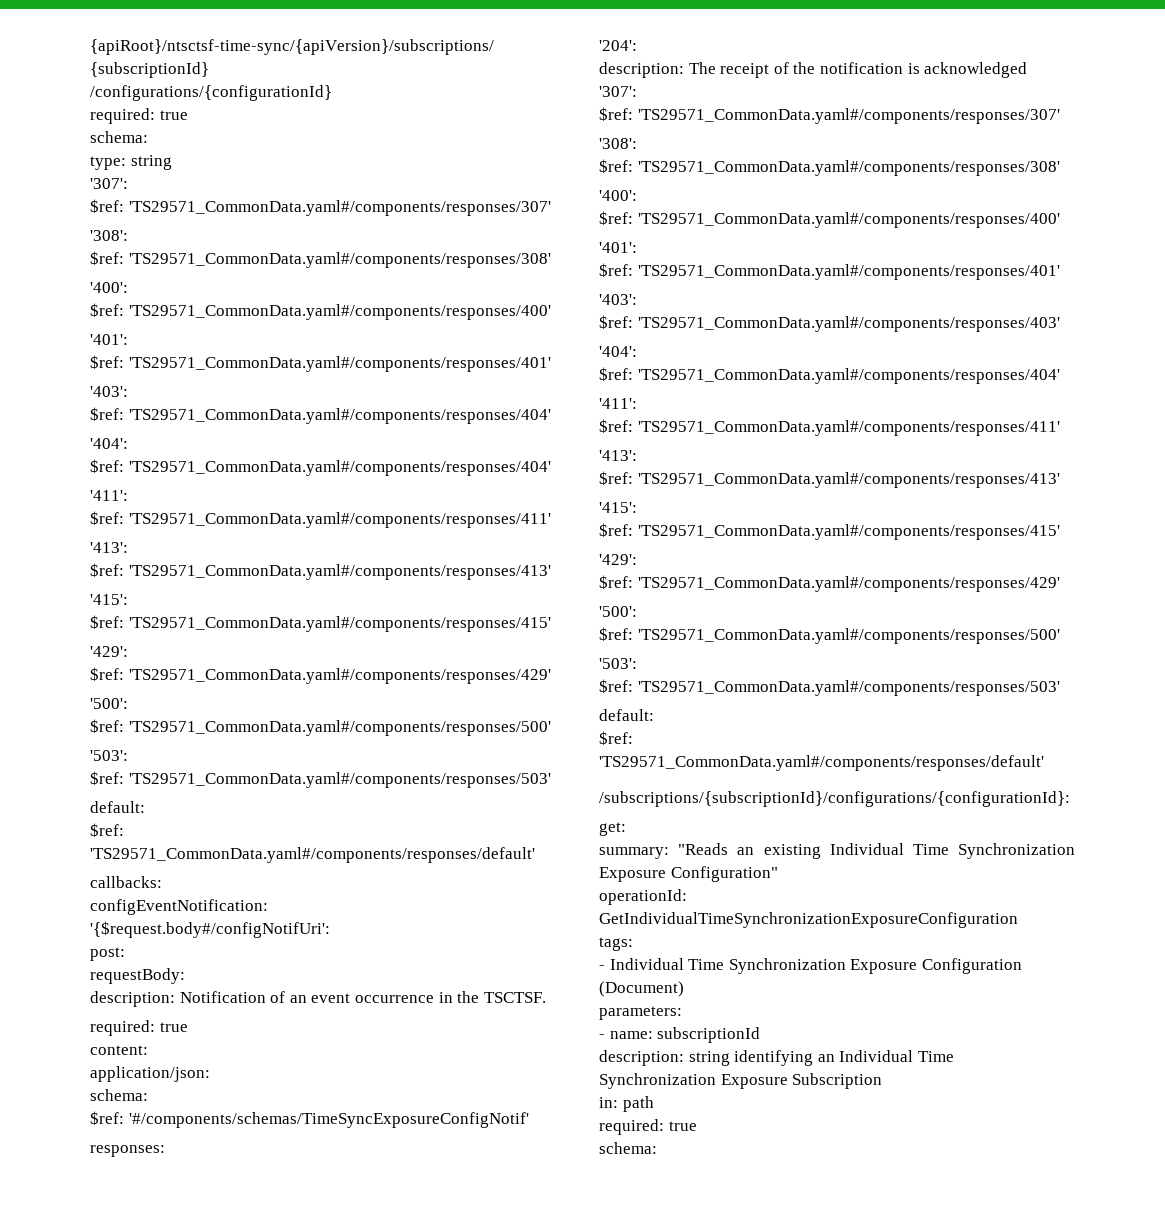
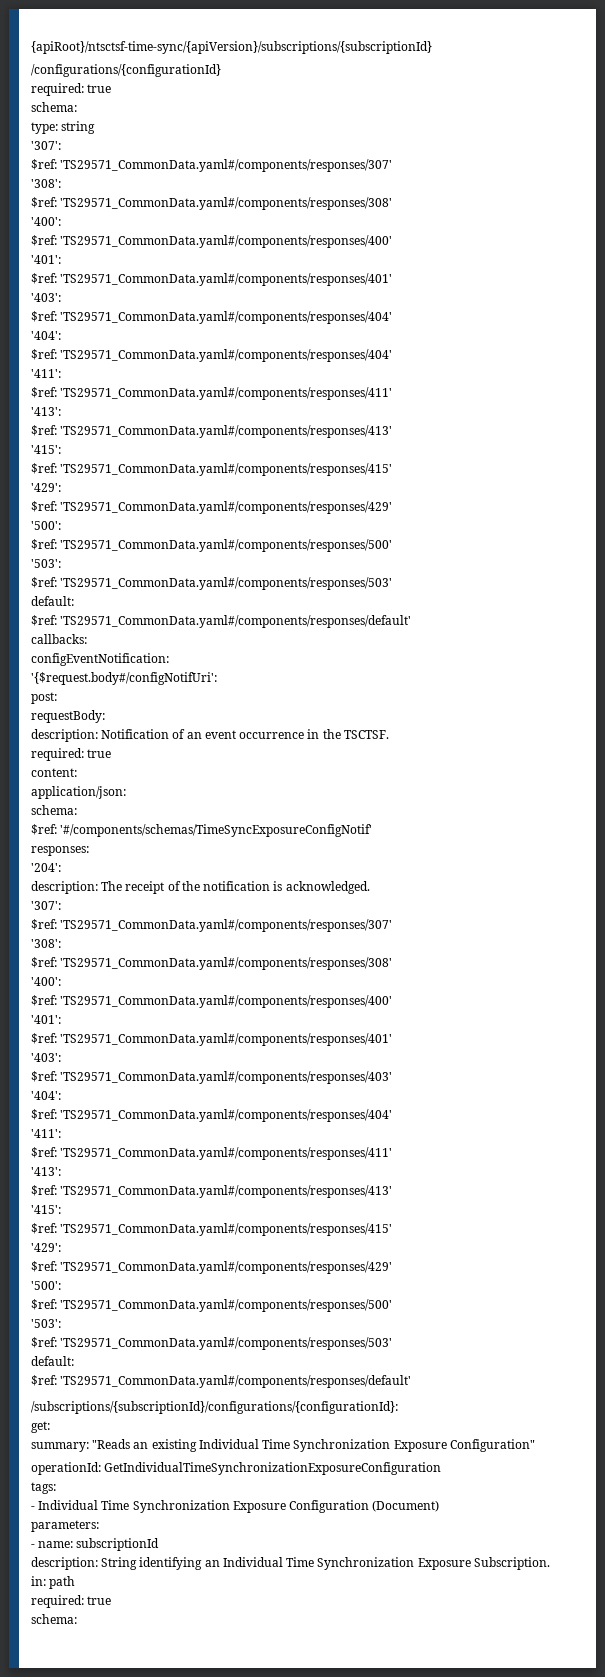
[924,62,1028,78] acknowledged -> [285,881,370,894] acknowledged.
[688,1051,730,1066] string -> [101,1557,138,1570] String
[792,1073,883,1089] Subscription -> [473,1557,550,1570] Subscription.

